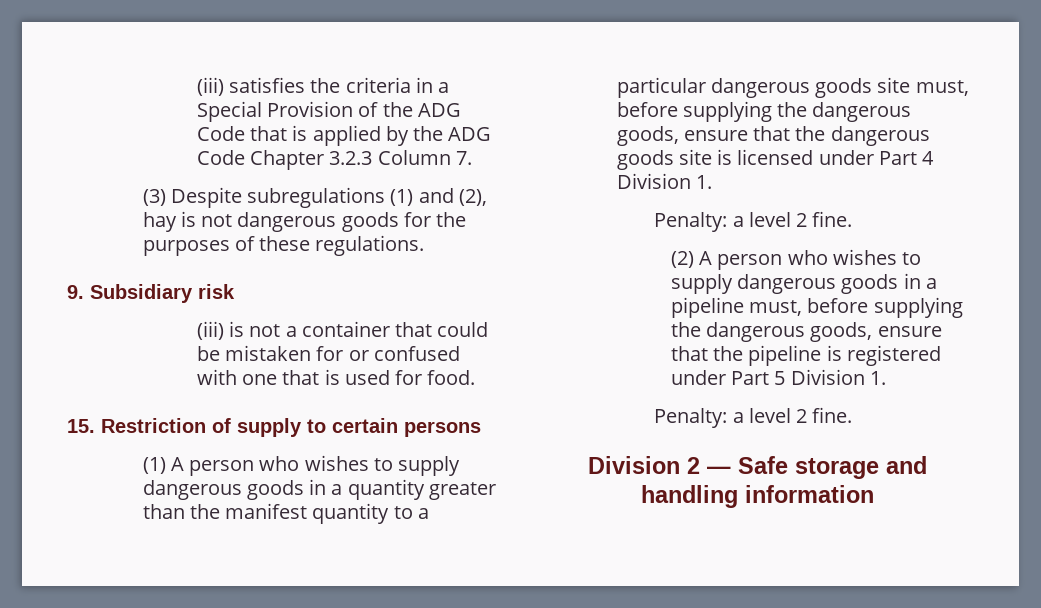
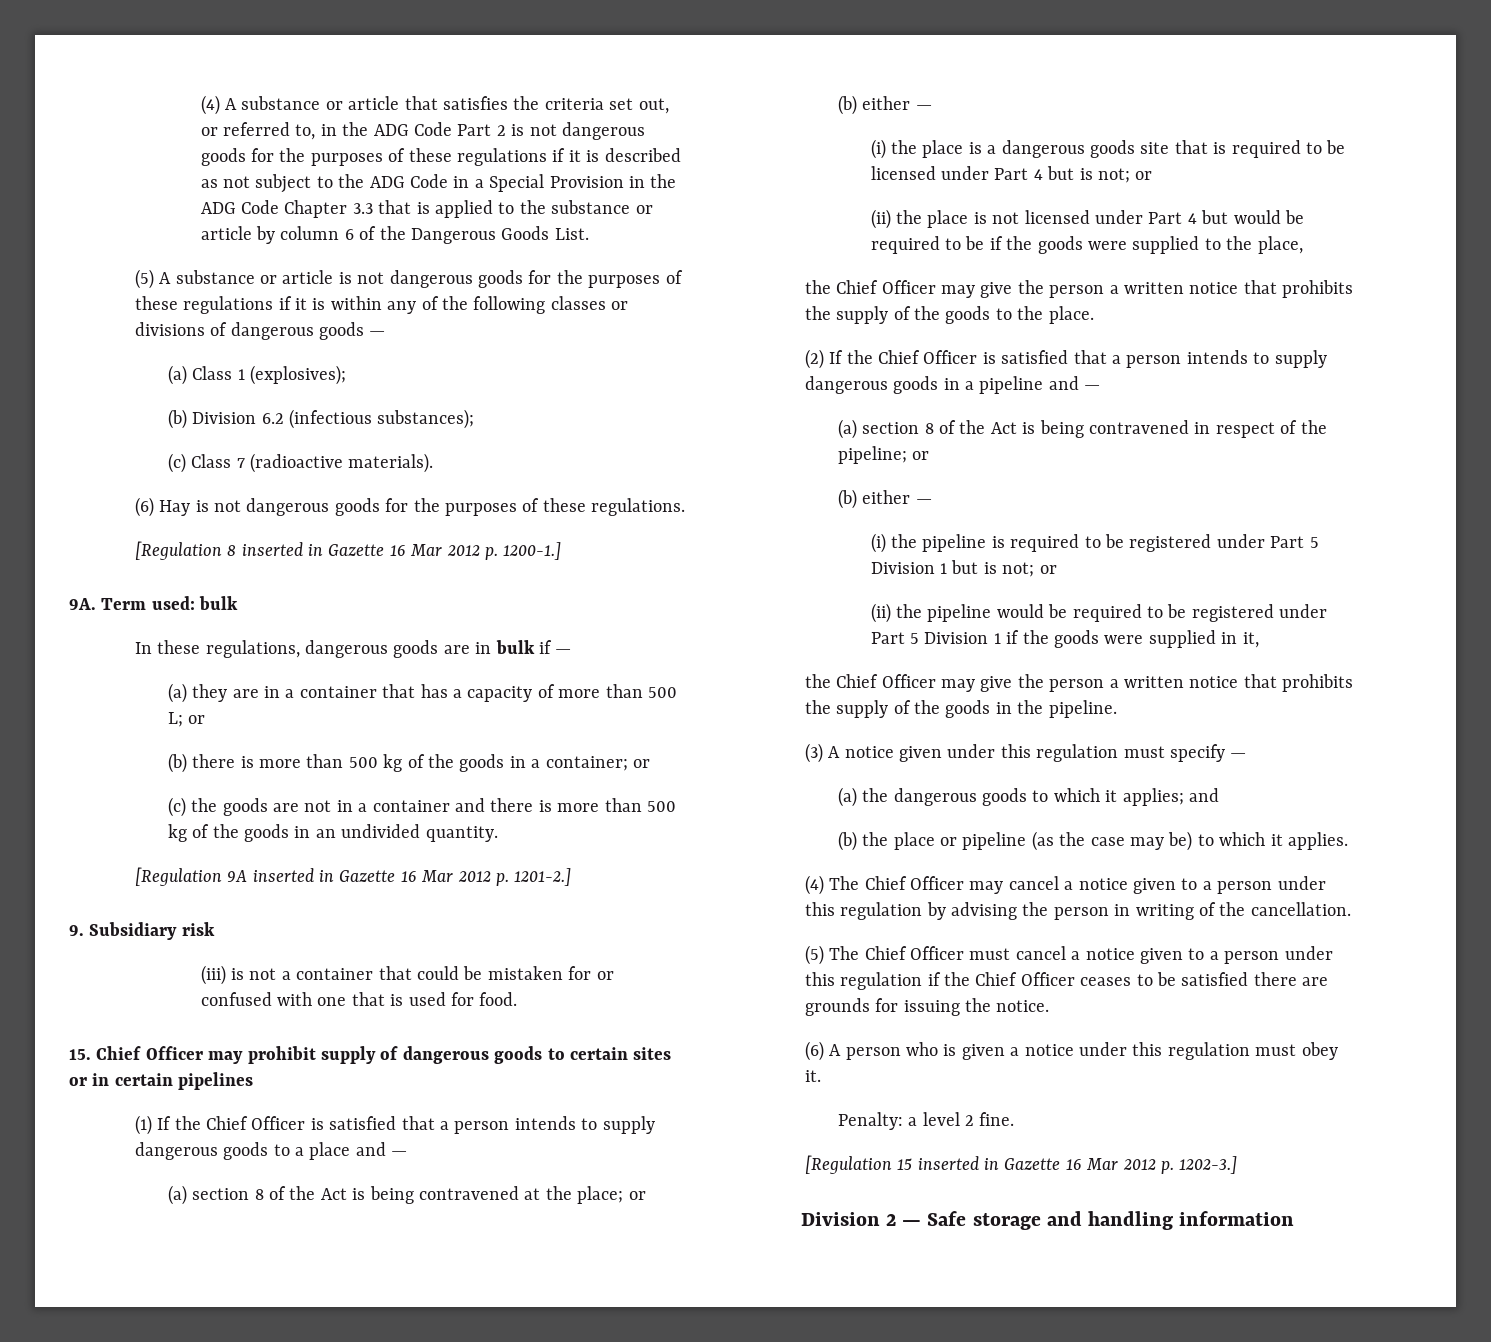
[196,77,450,96] [196,101,461,122] [196,125,492,146] [196,150,472,170] [142,187,487,208] [142,212,177,232] (iii) satisfies the criteria in a Special Provision of the ADG Code that is applied by the ADG Code Chapter 3.2.3 Column 7. // (3) Despite subregulations (1) and (2), hay -> [200,95,669,115] [200,122,646,140] [200,148,681,166] [200,174,677,193] [200,200,653,218] [200,226,589,244] [134,269,683,289] [134,296,629,314] [134,322,386,340] [167,365,346,385] [167,409,475,429] [167,453,434,473] [134,497,191,517] (4) A substance or article that satisfies the criteria set out, or referred to, in the ADG Code Part 2 is not dangerous goods for the purposes of these regulations if it is described as not subject to the ADG Code in a Special Provision in the ADG Code Chapter 3.3 that is applied to the substance or article by column 6 of the Dangerous Goods List. // (5) A substance or article is not dangerous goods for the purposes of these regulations if it is within any of the following classes or divisions of dangerous goods — // (a) Class 1 (explosives); // (b) Division 6.2 (infectious substances); // (c) Class 7 (radioactive materials). // (6) Hay
(425, 245) none -> [134,541,562,560] [69,596,239,610] [134,640,572,658] [167,683,677,703] [167,712,206,727] [167,753,650,773] [167,797,676,817] [167,824,498,842] [134,867,572,886] // [Regulation 8 inserted in Gazette 16 Mar 2012 p. 1200-1.] // 9A. Term used: bulk // In these regulations, dangerous goods are in bulk if — // (a) they are in a container that has a capacity of more than 500 L; or // (b) there is more than 500 kg of the goods in a container; or // (c) the goods are not in a container and there is more than 500 kg of the goods in an undivided quantity. // [Regulation 9A inserted in Gazette 16 Mar 2012 p. 1201-2.]
[101,418,481,437] [142,455,461,476] [142,479,496,500] [142,503,429,524] [616,77,969,98] [616,101,912,122] [616,126,930,146] [616,149,935,170] [616,173,712,189] [654,211,853,232] [670,249,922,270] [670,273,937,294] [670,297,963,318] [670,322,942,342] [670,345,941,366] [670,369,886,385] [654,407,853,428] Restriction of supply to certain persons // (1) A person who wishes to supply dangerous goods in a quantity greater than the manifest quantity to a particular dangerous goods site must, before supplying the dangerous goods, ensure that the dangerous goods site is licensed under Part 4 Division 1. // Penalty: a level 2 fine. // (2) A person who wishes to supply dangerous goods in a pipeline must, before supplying the dangerous goods, ensure that the pipeline is registered under Part 5 Division 1. // Penalty: a level 2 fine. -> [96,1046,672,1064] [69,1072,254,1090] [134,1115,655,1135] [134,1142,408,1160] [167,1185,646,1205] [837,95,932,115] [870,139,1346,159] [870,166,1153,183] [870,209,1305,229] [870,236,1303,254] [804,280,1354,298] [804,306,1094,324] [804,349,1327,369] [804,376,1101,394] [837,419,1327,439] [837,446,930,464] [837,489,932,509] [870,533,1319,553] [870,560,1057,577] [870,603,1328,623] [870,630,1259,648] [804,674,1354,692] [804,700,1117,718] [804,743,1247,763] [837,787,1219,807] [837,831,1348,851] [804,875,1326,895] [804,902,1351,920] [804,945,1333,965] [804,972,1329,990] [804,998,1050,1016] [804,1041,1338,1061] [804,1070,821,1082] [837,1112,1015,1130] [804,1155,1238,1174] Chief Officer may prohibit supply of dangerous goods to certain sites or in certain pipelines // (1) If the Chief Officer is satisfied that a person intends to supply dangerous goods to a place and — // (a) section 8 of the Act is being contravened at the place; or // (b) either — // (i) the place is a dangerous goods site that is required to be licensed under Part 4 but is not; or // (ii) the place is not licensed under Part 4 but would be required to be if the goods were supplied to the place, // the Chief Officer may give the person a written notice that prohibits the supply of the goods to the place. // (2) If the Chief Officer is satisfied that a person intends to supply dangerous goods in a pipeline and — // (a) section 8 of the Act is being contravened in respect of the pipeline; or // (b) either — // (i) the pipeline is required to be registered under Part 5 Division 1 but is not; or // (ii) the pipeline would be required to be registered under Part 5 Division 1 if the goods were supplied in it, // the Chief Officer may give the person a written notice that prohibits the supply of the goods in the pipeline. // (3) A notice given under this regulation must specify — // (a) the dangerous goods to which it applies; and // (b) the place or pipeline (as the case may be) to which it applies. // (4) The Chief Officer may cancel a notice given to a person under this regulation by advising the person in writing of the cancellation. // (5) The Chief Officer must cancel a notice given to a person under this regulation if the Chief Officer ceases to be satisfied there are grounds for issuing the notice. // (6) A person who is given a notice under this regulation must obey it. // Penalty: a level 2 fine. // [Regulation 15 inserted in Gazette 16 Mar 2012 p. 1202-3.]

